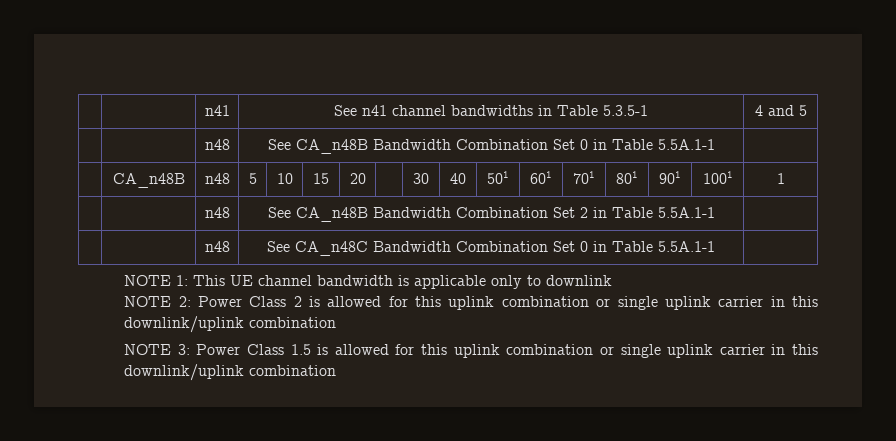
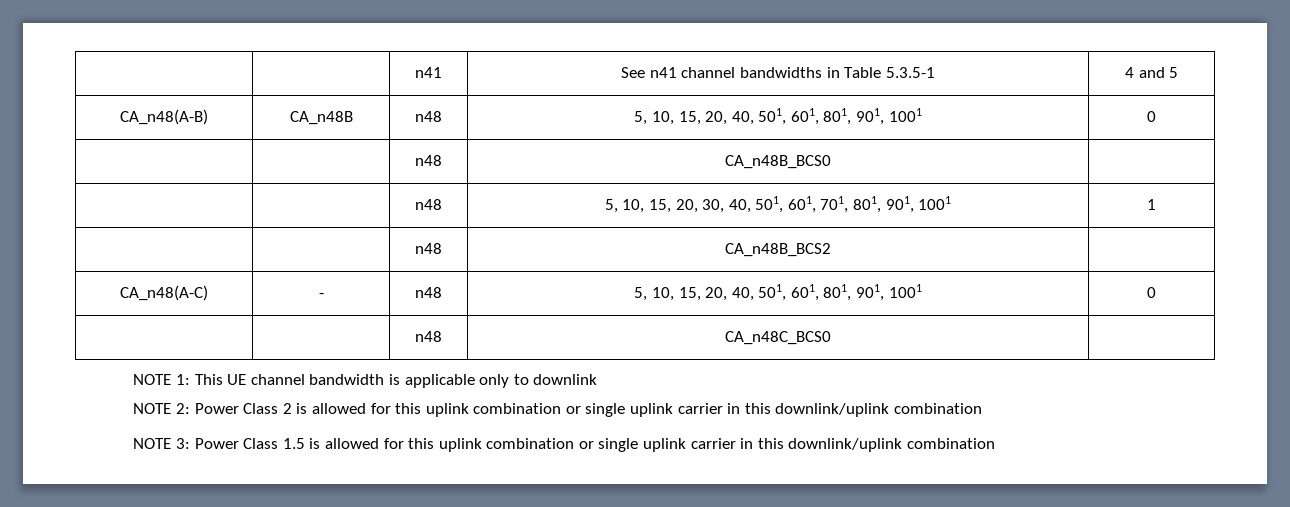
[204,139,230,150] [267,139,715,154] [112,173,185,188] [204,173,230,184] [248,173,257,184] [276,173,293,184] [313,173,329,184] [349,173,366,184] [413,173,429,184] [450,173,466,184] [487,171,509,184] [530,171,552,184] [573,171,595,184] [616,171,638,184] [659,171,681,184] [702,171,733,184] [776,173,785,184] [204,207,230,218] [267,207,715,222] [204,241,230,252] [267,241,716,256] | | n48 | See CA_n48B Bandwidth Combination Set 0 in Table 5.5A.1-1 | // | CA_n48B | n48 | 5 | 10 | 15 | 20 | | 30 | 40 | 501 | 601 | 701 | 801 | 901 | 1001 | 1 // | | n48 | See CA_n48B Bandwidth Combination Set 2 in Table 5.5A.1-1 | // | | n48 | See CA_n48C Bandwidth Combination Set 0 in Table 5.5A.1-1 -> [120,109,208,125] [289,111,353,125] [415,111,442,122] [634,108,922,125] [1147,111,1156,122] [415,155,442,166] [725,155,831,169] [415,199,442,210] [604,196,952,213] [1147,199,1156,210] [415,243,442,254] [725,243,831,257] [120,285,208,301] [318,293,324,298] [415,287,442,298] [634,284,922,301] [1147,287,1156,298] [415,331,442,342] [725,331,831,345] CA_n48(A-B) | CA_n48B | n48 | 5, 10, 15, 20, 40, 501, 601, 801, 901, 1001 | 0 // | | n48 | CA_n48B_BCS0 | // | | n48 | 5, 10, 15, 20, 30, 40, 501, 601, 701, 801, 901, 1001 | 1 // | | n48 | CA_n48B_BCS2 | // CA_n48(A-C) | - | n48 | 5, 10, 15, 20, 40, 501, 601, 801, 901, 1001 | 0 // | | n48 | CA_n48C_BCS0

